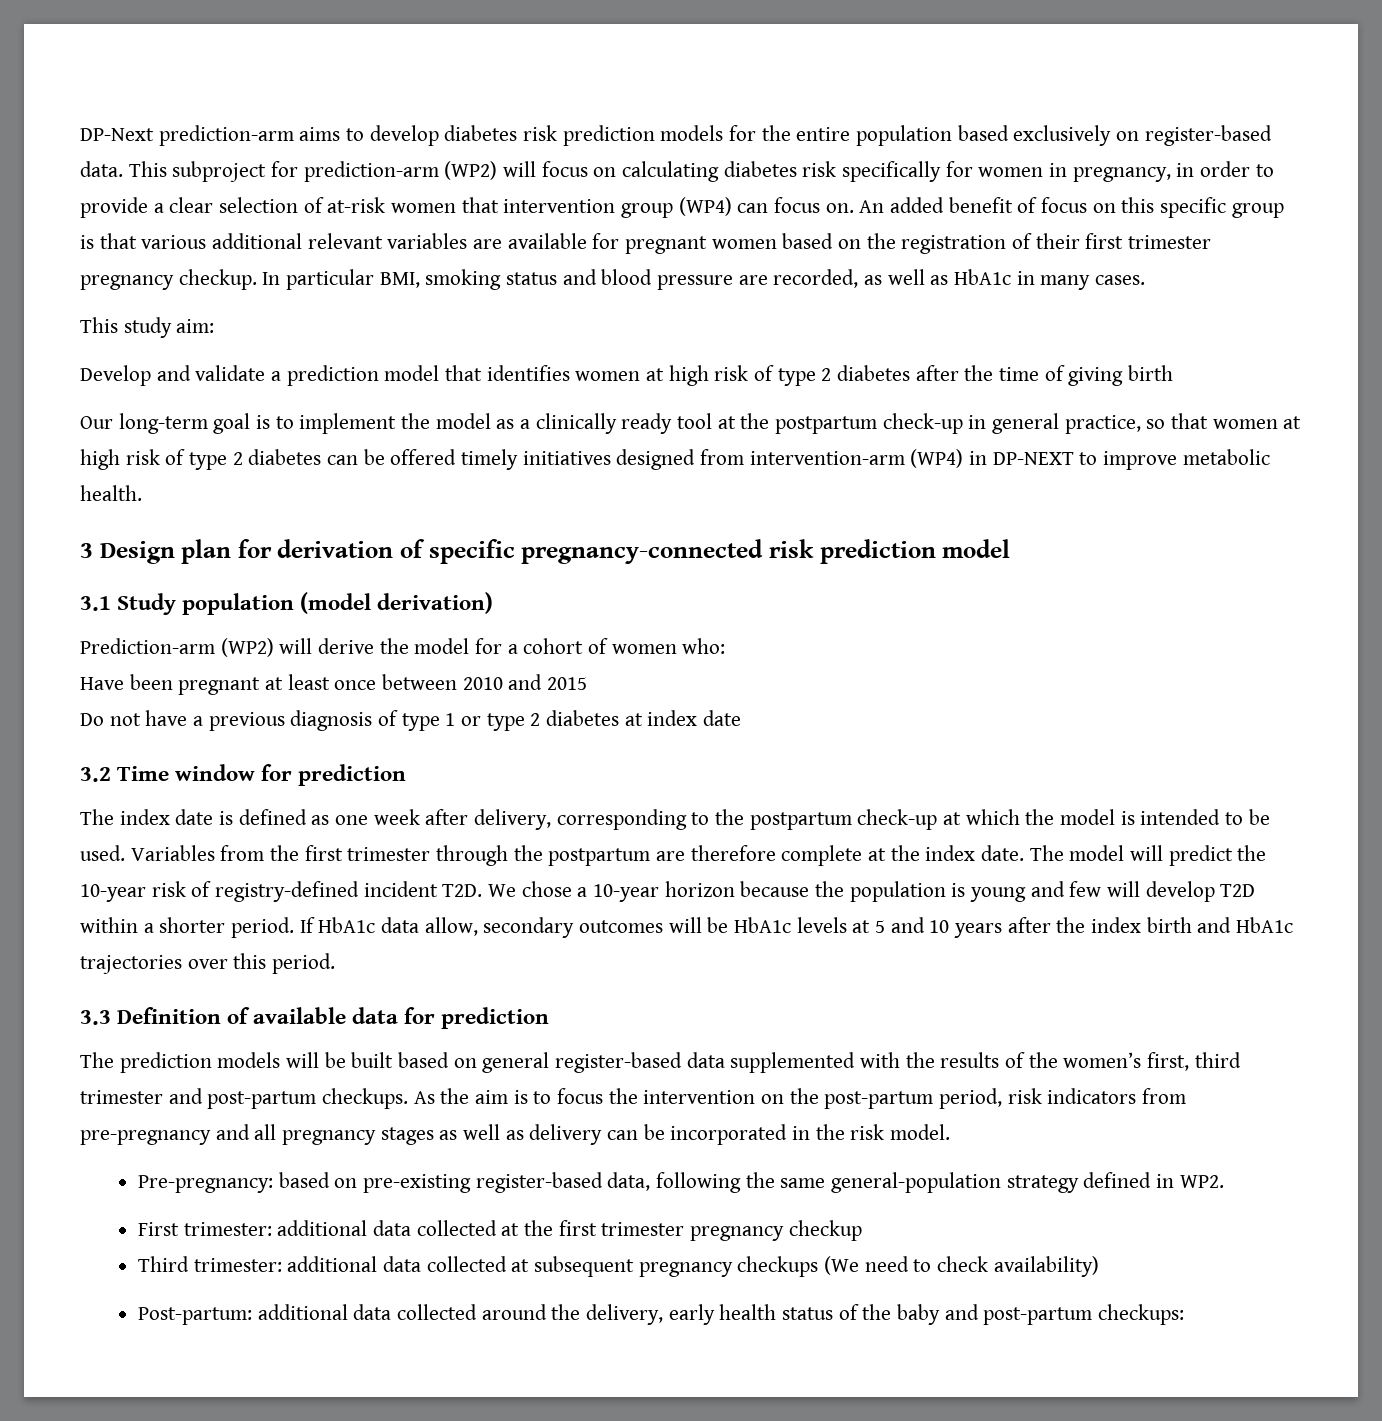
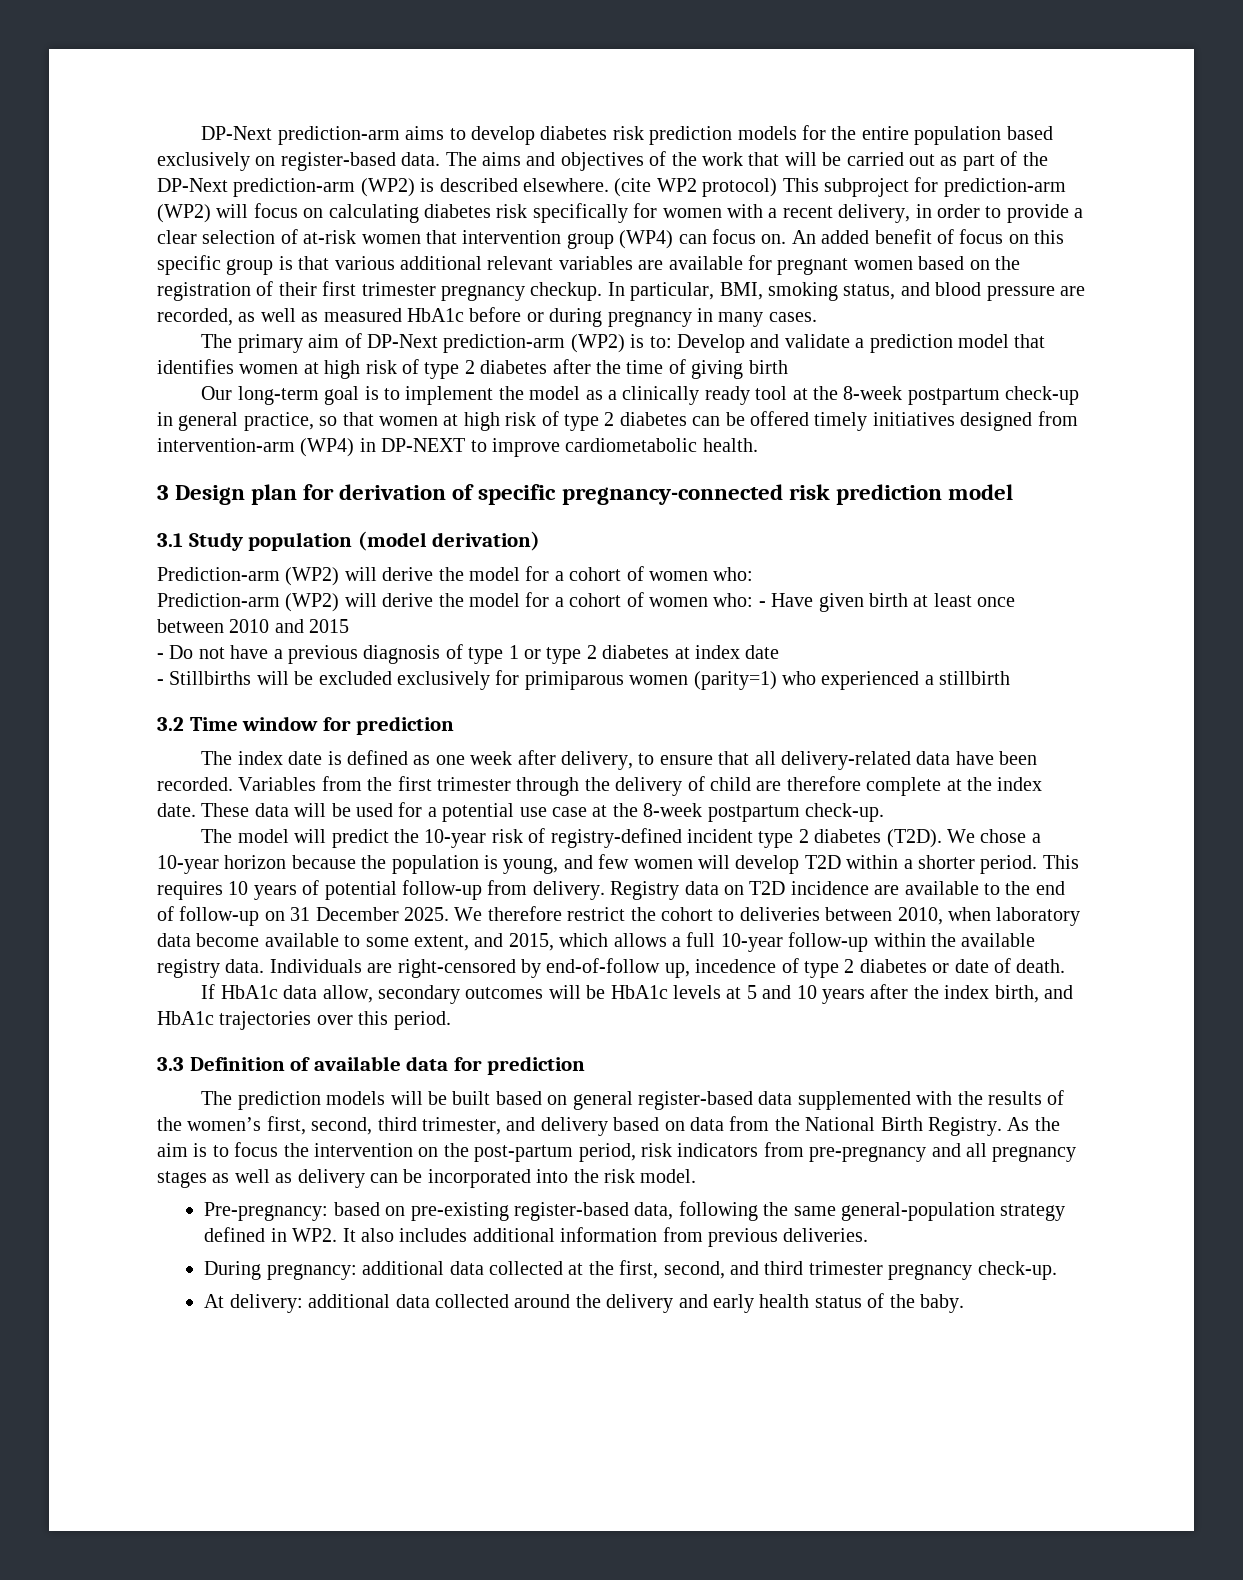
(123, 169) none -> [445,151,1048,171] [157,178,778,197] The aims and objectives of the work that will be carried out as part of the DP-Next prediction-arm (WP2) is described elsewhere. (cite WP2 protocol)
[1049,163,1171,182] in pregnancy, -> [726,204,911,223] with a recent delivery,
[286,269,375,290] particular -> [630,282,715,301] particular,
[506,272,558,285] status -> [843,284,896,300] status,
[954,269,1146,290] [80,317,215,338] HbA1c in many cases. // This study aim: // -> [323,307,817,327] [201,333,672,353] measured HbA1c before or during pregnancy in many cases. // The primary aim of DP-Next prediction-arm (WP2) is to:
(770, 421) none -> [843,386,903,400] 8-week
[1182,449,1270,465] metabolic -> [565,438,698,452] cardiometabolic
[80,674,261,695] Have been pregnant -> [157,592,908,612] Prediction-arm (WP2) will derive the model for a cohort of women who: - Have given birth
(588, 683) none -> [157,653,164,659] -
(742, 718) none -> [157,670,1011,690] // - Stillbirths will be excluded exclusively for primiparous women (parity=1) who experienced a stillbirth
[556,809,1270,830] [80,845,125,861] corresponding to the postpartum check-up at which the model is intended to be used. -> [638,751,1038,770] [157,777,233,791] to ensure that all delivery-related data have been recorded.
[548,848,651,866] postpartum -> [615,776,751,796] delivery of child
(1025, 853) none -> [201,802,884,822] These data will be used for a potential use case at the 8-week postpartum check-up. //
[442,884,483,897] T2D. -> [758,829,942,848] type 2 diabetes (T2D).
[970,887,1027,902] young -> [503,858,559,874] young,
(1102, 889) none -> [633,859,693,869] women
(295, 927) none -> [1042,855,1079,869] [157,880,1065,900] [157,906,1081,926] [157,932,1036,952] [157,958,1066,978] This requires 10 years of potential follow-up from delivery. Registry data on T2D incidence are available to the end of follow-up on 31 December 2025. We therefore restrict the cohort to deliveries between 2010, when laboratory data become available to some extent, and 2015, which allows a full 10-year follow-up within the available registry data. Individuals are right-censored by end-of-follow up, incedence of type 2 diabetes or date of death. //
[1146,917,1192,933] birth -> [994,985,1039,1003] birth,
[1194,1052,1241,1068] [80,1088,409,1109] third trimester and post-partum checkups. -> [311,1116,1002,1136] second, third trimester, and delivery based on data from the National Birth Registry.
[792,1126,811,1140] in -> [536,1169,569,1183] into
[137,1222,272,1236] // First trimester: -> [342,1227,869,1247] [204,1261,357,1280] It also includes additional information from previous deliveries. // During pregnancy:
[558,1220,862,1241] [137,1256,1099,1277] [137,1307,252,1325] first trimester pregnancy checkup // Third trimester: additional data collected at subsequent pregnancy checkups (We need to check availability) // Post-partum: -> [619,1260,1057,1280] [204,1294,303,1313] first, second, and third trimester pregnancy check-up. // At delivery:
[585,1304,663,1325] delivery, -> [606,1294,708,1313] delivery and
[896,1304,1184,1325] baby and post-partum checkups: -> [919,1294,964,1313] baby.

